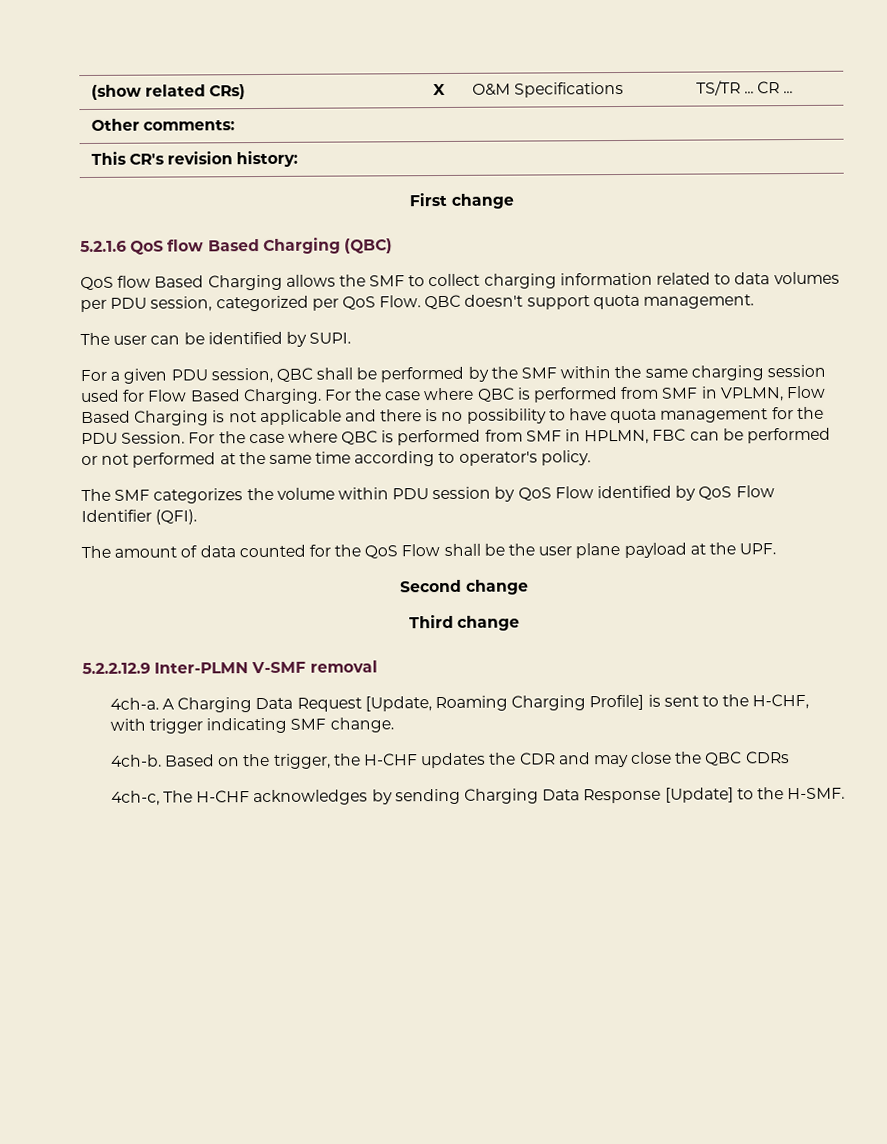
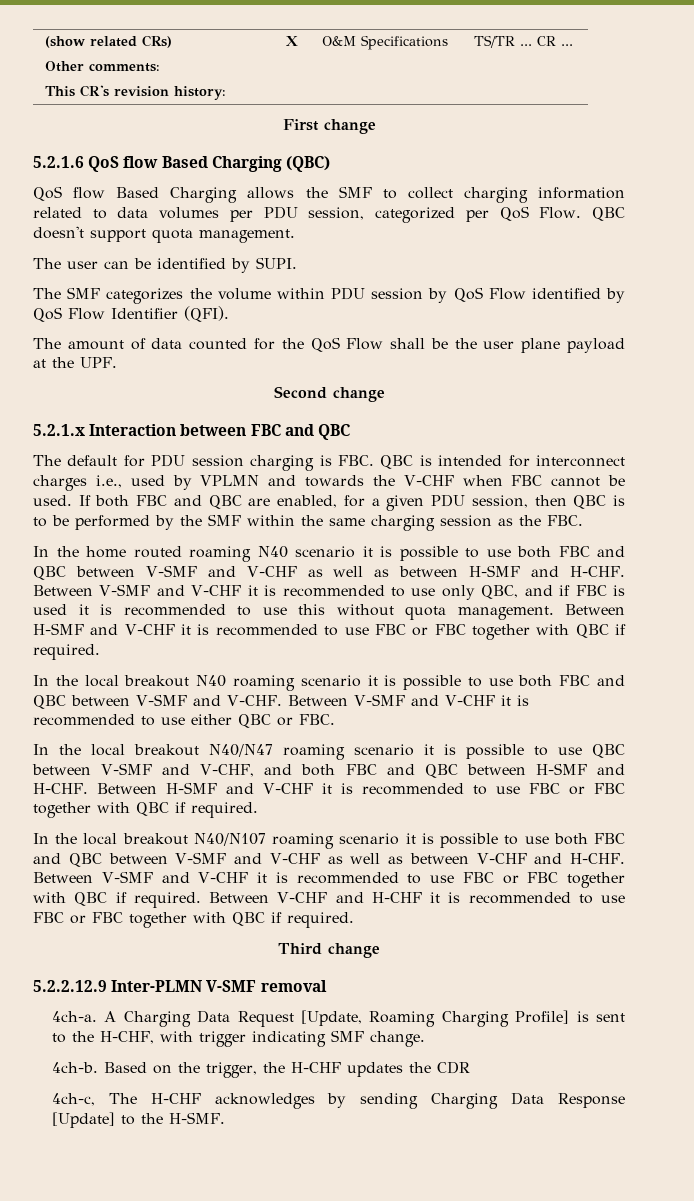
[80,364,826,384] [80,385,826,405] [81,406,824,426] [81,427,831,446] [81,450,591,468] // For a given PDU session, QBC shall be performed by the SMF within the same charging session used for Flow Based Charging. For the case where QBC is performed from SMF in VPLMN, Flow Based Charging is not applicable and there is no possibility to have quota management for the PDU Session. For the case where QBC is performed from SMF in HPLMN, FBC can be performed or not performed at the same time according to operator's policy. -> (297, 263) none
(529, 587) none -> [33,424,350,440] [33,454,626,471] [33,475,625,491] [33,494,625,511] [33,514,583,531] [33,546,625,562] [33,565,626,580] [33,584,626,600] [33,604,625,620] [33,623,626,640] [33,644,100,660] [33,675,625,691] [33,694,529,709] [33,714,335,728] [33,744,625,760] [32,763,625,778] [33,782,625,795] [33,802,258,818] [33,833,625,849] [33,852,626,867] [33,871,625,888] [33,892,625,908] [33,912,354,928] // 5.2.1.x Interaction between FBC and QBC // The default for PDU session charging is FBC. QBC is intended for interconnect charges i.e., used by VPLMN and towards the V-CHF when FBC cannot be used. If both FBC and QBC are enabled, for a given PDU session, then QBC is to be performed by the SMF within the same charging session as the FBC. // In the home routed roaming N40 scenario it is possible to use both FBC and QBC between V-SMF and V-CHF as well as between H-SMF and H-CHF. Between V-SMF and V-CHF it is recommended to use only QBC, and if FBC is used it is recommended to use this without quota management. Between H-SMF and V-CHF it is recommended to use FBC or FBC together with QBC if required. // In the local breakout N40 roaming scenario it is possible to use both FBC and QBC between V-SMF and V-CHF. Between V-SMF and V-CHF it is recommended to use either QBC or FBC. // In the local breakout N40/N47 roaming scenario it is possible to use QBC between V-SMF and V-CHF, and both FBC and QBC between H-SMF and H-CHF. Between H-SMF and V-CHF it is recommended to use FBC or FBC together with QBC if required. // In the local breakout N40/N107 roaming scenario it is possible to use both FBC and QBC between V-SMF and V-CHF as well as between V-CHF and H-CHF. Between V-SMF and V-CHF it is recommended to use FBC or FBC together with QBC if required. Between V-CHF and H-CHF it is recommended to use FBC or FBC together with QBC if required.
[558,751,790,768] and may close the QBC CDRs -> (470, 1067) none

